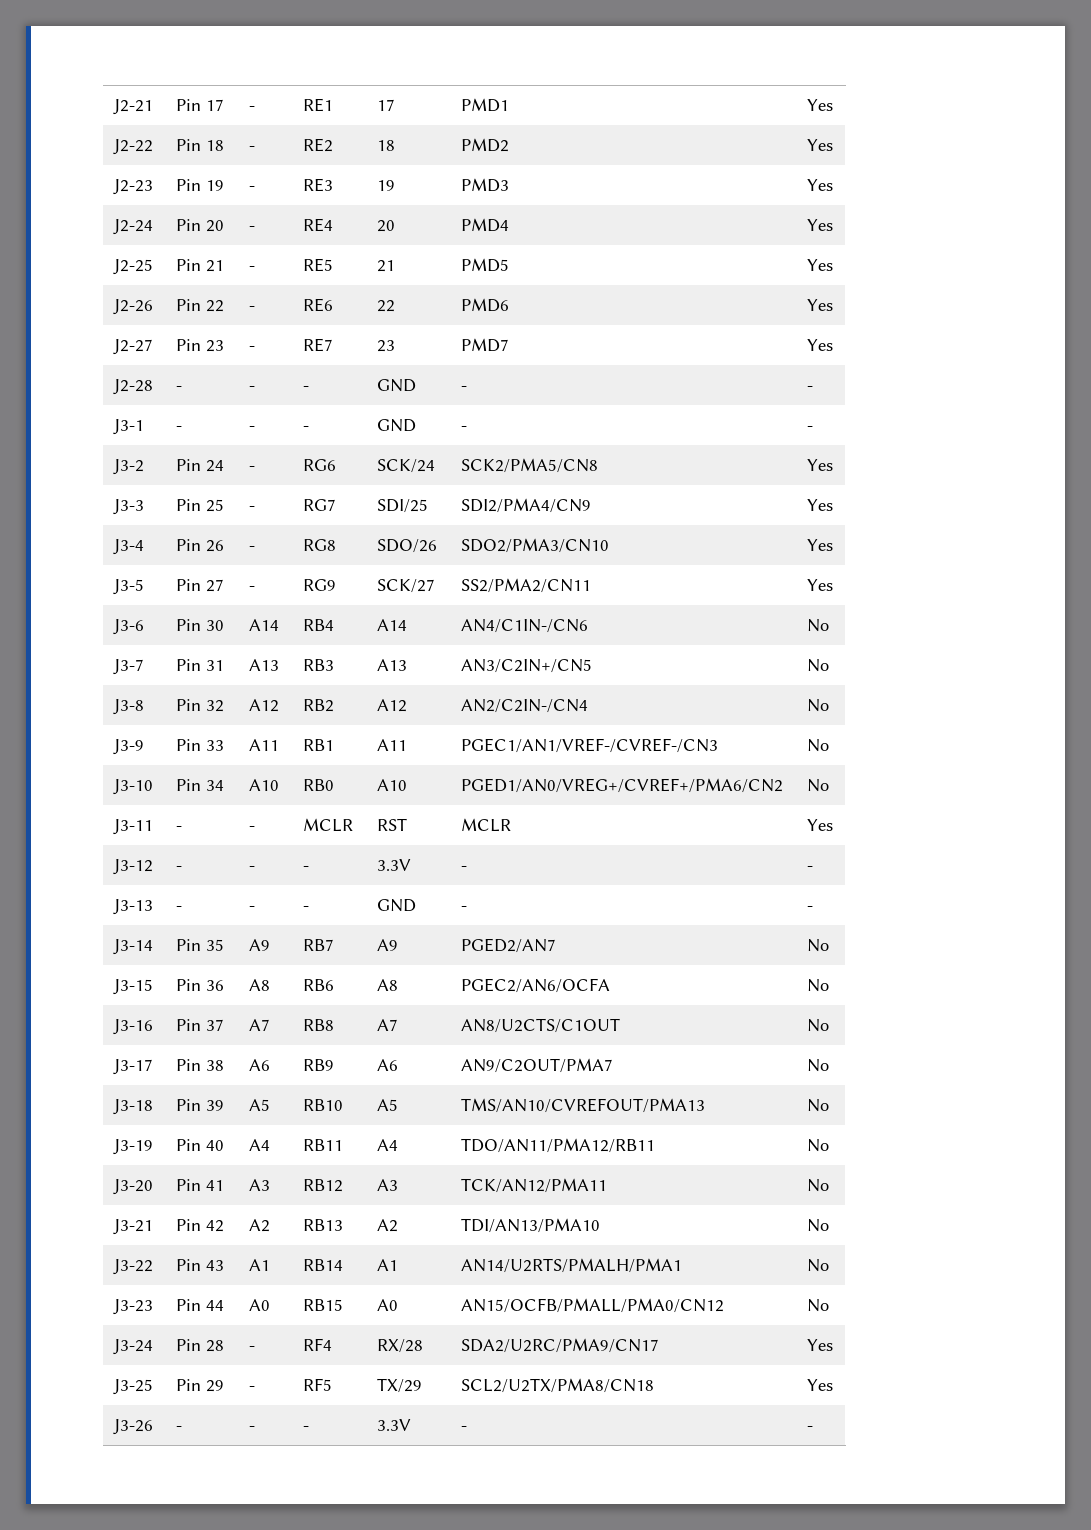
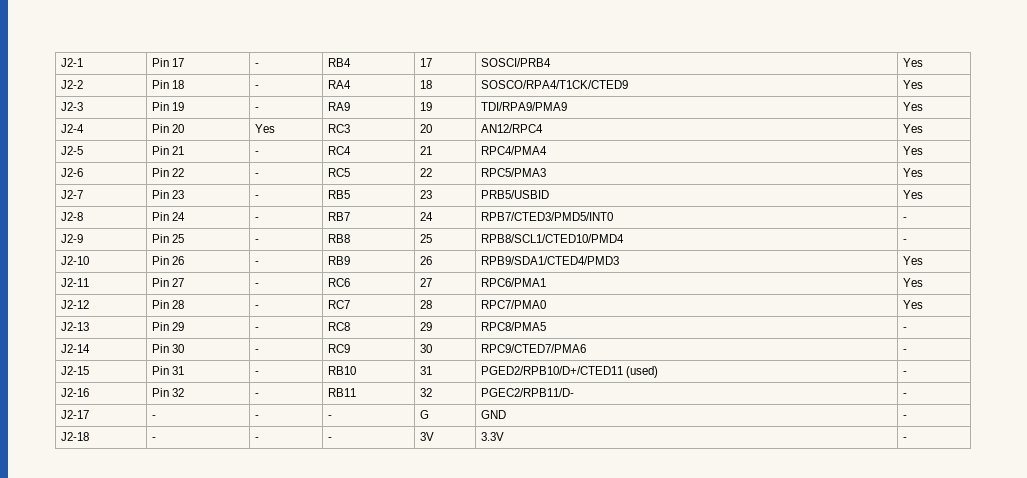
[113,99,154,115] J2-21 -> [61,58,84,67] J2-1
[303,98,334,112] [377,99,396,111] [461,98,510,112] [807,99,834,111] [113,139,154,155] RE1 | 17 | PMD1 | Yes // J2-22 -> [328,58,352,67] [420,58,433,67] [481,58,552,67] [903,58,924,67] [61,80,84,89] RB4 | 17 | SOSCI/PRB4 | Yes // J2-2
[303,138,334,152] [377,140,396,151] [461,138,510,152] [807,139,834,151] [113,179,154,195] RE2 | 18 | PMD2 | Yes // J2-23 -> [328,80,352,89] [420,80,433,89] [481,80,629,89] [903,80,924,89] [61,102,84,111] RA4 | 18 | SOSCO/RPA4/T1CK/CTED9 | Yes // J2-3
[303,178,334,192] [377,180,396,191] [461,178,510,192] [807,179,834,191] [113,219,154,235] RE3 | 19 | PMD3 | Yes // J2-24 -> [328,102,351,111] [420,102,433,111] [481,102,568,111] [903,102,924,111] [61,124,85,133] RA9 | 19 | TDI/RPA9/PMA9 | Yes // J2-4
[249,226,256,231] [303,218,334,232] [377,220,396,232] [461,218,510,232] [807,219,834,231] [113,259,154,275] - | RE4 | 20 | PMD4 | Yes // J2-25 -> [255,124,276,133] [328,124,351,133] [420,124,433,133] [481,124,544,133] [903,124,924,133] [61,146,84,155] Yes | RC3 | 20 | AN12/RPC4 | Yes // J2-5
[303,258,334,272] [377,260,396,272] [461,258,510,272] [807,259,834,271] [113,299,154,315] RE5 | 21 | PMD5 | Yes // J2-26 -> [328,146,352,155] [420,146,433,155] [481,146,548,155] [903,146,924,155] [61,168,84,177] RC4 | 21 | RPC4/PMA4 | Yes // J2-6
[303,298,334,312] [377,300,396,312] [461,298,510,312] [807,299,834,311] [113,339,154,355] RE6 | 22 | PMD6 | Yes // J2-27 -> [328,168,351,177] [420,168,433,177] [481,168,547,177] [903,168,924,177] [61,190,84,199] RC5 | 22 | RPC5/PMA3 | Yes // J2-7
[303,338,334,352] [377,340,396,352] [461,338,510,352] [807,339,834,351] [113,379,154,395] [176,386,183,391] [249,386,256,391] [303,386,310,391] [377,379,417,392] [461,386,468,391] [807,386,814,391] [113,419,145,435] [176,426,183,431] [249,426,256,431] [303,426,310,431] [377,419,417,432] [461,426,468,431] [807,426,814,431] [113,459,145,475] [176,459,225,472] [249,466,256,471] [303,459,337,471] [377,459,436,473] [461,458,599,473] [807,459,834,471] [113,499,145,515] [176,499,225,512] [249,506,256,511] [303,499,337,511] [377,499,429,513] [461,498,592,513] [807,499,834,511] [113,539,145,555] [176,539,225,552] [249,546,256,551] [303,539,337,551] [377,539,438,553] [461,538,610,553] [807,539,834,551] [113,579,145,595] [176,579,225,592] [249,586,256,591] [303,579,337,591] [377,579,436,593] [461,578,592,593] [807,579,834,591] [113,619,145,635] [176,619,225,631] [249,619,280,631] [303,619,335,631] [377,619,408,631] [461,619,589,633] [807,619,830,632] [113,659,145,675] [176,659,225,671] [249,659,280,671] [303,659,335,671] [377,659,408,671] [461,659,593,673] [807,659,830,672] [113,699,145,715] [176,699,225,712] [249,699,280,712] [303,699,335,712] [377,699,408,712] [461,699,589,713] [807,699,830,712] [113,739,145,755] [176,739,225,751] [249,739,280,751] [303,739,335,751] [377,739,408,751] [461,738,719,753] [807,739,830,752] [113,779,154,795] [176,779,225,791] [249,779,280,791] [303,779,335,791] [377,779,408,791] [461,778,784,793] [807,779,830,792] [113,819,154,835] [176,826,183,831] [249,826,256,831] [303,818,354,832] [377,818,408,831] [461,818,512,832] [807,819,834,831] [113,859,154,875] [176,866,183,871] [249,866,256,871] [303,866,310,871] [377,859,412,871] [461,866,468,871] [807,866,814,871] [113,899,154,915] [176,906,183,911] [249,906,256,911] [303,906,310,911] [377,899,417,912] [461,906,468,911] [807,906,814,911] [113,939,154,955] [176,939,225,951] [249,939,271,951] [303,939,335,951] [377,939,399,951] [461,938,557,953] [807,939,830,952] [113,979,154,995] [176,979,225,991] [249,979,271,991] [303,979,335,991] [377,979,399,991] [461,978,611,993] [807,979,830,992] [113,1019,154,1035] [176,1019,225,1031] [249,1019,271,1031] [303,1019,335,1031] [377,1019,399,1031] [461,1018,621,1033] [807,1019,830,1032] [113,1059,154,1075] [176,1059,225,1071] [249,1059,271,1071] [303,1059,335,1071] [377,1059,399,1071] [461,1058,614,1073] [807,1059,830,1072] [113,1099,154,1115] [176,1099,225,1111] [249,1099,271,1111] [303,1099,344,1111] [377,1099,399,1111] [461,1098,706,1113] [807,1099,830,1112] [113,1139,154,1155] [176,1139,225,1151] [249,1139,271,1151] [303,1139,344,1151] [377,1139,399,1151] [461,1138,656,1153] [807,1139,830,1152] [113,1179,154,1195] [176,1179,225,1191] [249,1179,271,1191] [303,1179,344,1192] [377,1179,399,1191] [461,1178,608,1193] [807,1179,830,1192] [113,1219,154,1235] [176,1219,225,1232] [249,1219,271,1232] [303,1219,344,1231] [377,1219,399,1232] [461,1218,601,1233] [807,1219,830,1232] [113,1259,154,1275] [176,1259,225,1271] [249,1259,271,1271] [303,1259,344,1271] [377,1259,399,1271] [461,1258,683,1273] [807,1259,830,1272] [113,1299,154,1315] [176,1299,225,1311] [249,1299,271,1311] [303,1299,344,1311] [377,1299,399,1311] [461,1298,725,1313] [807,1299,830,1312] [113,1339,154,1355] [176,1339,225,1352] [249,1346,256,1351] [303,1338,333,1351] [377,1339,424,1353] [461,1338,660,1353] [807,1339,834,1351] [113,1379,154,1395] [176,1379,225,1392] [249,1386,256,1391] [303,1378,333,1391] [377,1378,423,1393] [461,1378,655,1393] [807,1379,834,1391] [113,1419,154,1435] [176,1426,183,1431] [249,1426,256,1431] [303,1426,310,1431] [377,1419,412,1431] [461,1426,468,1431] RE7 | 23 | PMD7 | Yes // J2-28 | - | - | - | GND | - | - // J3-1 | - | - | - | GND | - | - // J3-2 | Pin 24 | - | RG6 | SCK/24 | SCK2/PMA5/CN8 | Yes // J3-3 | Pin 25 | - | RG7 | SDI/25 | SDI2/PMA4/CN9 | Yes // J3-4 | Pin 26 | - | RG8 | SDO/26 | SDO2/PMA3/CN10 | Yes // J3-5 | Pin 27 | - | RG9 | SCK/27 | SS2/PMA2/CN11 | Yes // J3-6 | Pin 30 | A14 | RB4 | A14 | AN4/C1IN-/CN6 | No // J3-7 | Pin 31 | A13 | RB3 | A13 | AN3/C2IN+/CN5 | No // J3-8 | Pin 32 | A12 | RB2 | A12 | AN2/C2IN-/CN4 | No // J3-9 | Pin 33 | A11 | RB1 | A11 | PGEC1/AN1/VREF-/CVREF-/CN3 | No // J3-10 | Pin 34 | A10 | RB0 | A10 | PGED1/AN0/VREG+/CVREF+/PMA6/CN2 | No // J3-11 | - | - | MCLR | RST | MCLR | Yes // J3-12 | - | - | - | 3.3V | - | - // J3-13 | - | - | - | GND | - | - // J3-14 | Pin 35 | A9 | RB7 | A9 | PGED2/AN7 | No // J3-15 | Pin 36 | A8 | RB6 | A8 | PGEC2/AN6/OCFA | No // J3-16 | Pin 37 | A7 | RB8 | A7 | AN8/U2CTS/C1OUT | No // J3-17 | Pin 38 | A6 | RB9 | A6 | AN9/C2OUT/PMA7 | No // J3-18 | Pin 39 | A5 | RB10 | A5 | TMS/AN10/CVREFOUT/PMA13 | No // J3-19 | Pin 40 | A4 | RB11 | A4 | TDO/AN11/PMA12/RB11 | No // J3-20 | Pin 41 | A3 | RB12 | A3 | TCK/AN12/PMA11 | No // J3-21 | Pin 42 | A2 | RB13 | A2 | TDI/AN13/PMA10 | No // J3-22 | Pin 43 | A1 | RB14 | A1 | AN14/U2RTS/PMALH/PMA1 | No // J3-23 | Pin 44 | A0 | RB15 | A0 | AN15/OCFB/PMALL/PMA0/CN12 | No // J3-24 | Pin 28 | - | RF4 | RX/28 | SDA2/U2RC/PMA9/CN17 | Yes // J3-25 | Pin 29 | - | RF5 | TX/29 | SCL2/U2TX/PMA8/CN18 | Yes // J3-26 | - | - | - | 3.3V | - -> [328,190,351,199] [420,190,433,199] [481,190,550,199] [903,190,924,199] [61,212,84,221] [152,212,186,221] [255,217,260,221] [328,212,351,221] [420,212,434,221] [481,212,614,221] [903,217,908,221] [61,234,84,243] [152,234,185,243] [255,239,260,243] [328,234,351,243] [420,234,433,243] [481,234,625,243] [903,239,908,243] [61,256,90,265] [152,256,185,265] [255,261,260,265] [328,256,351,265] [420,256,433,265] [481,256,620,265] [903,256,924,265] [61,278,90,287] [152,278,185,287] [255,283,260,287] [328,278,351,287] [420,278,433,287] [481,278,547,287] [903,278,924,287] [61,300,90,309] [152,300,185,309] [255,305,260,309] [328,300,351,309] [420,300,433,309] [481,300,547,309] [903,300,924,309] [61,322,90,331] [152,322,185,331] [255,327,260,331] [328,322,351,331] [420,322,433,331] [481,322,547,331] [903,327,908,331] [61,344,91,353] [152,344,185,353] [255,349,260,353] [328,344,351,353] [420,344,433,353] [481,344,587,353] [903,349,908,353] [61,366,90,375] [152,366,185,375] [255,371,260,375] [328,366,357,375] [420,366,433,375] [481,366,659,378] [903,371,908,375] [61,388,90,397] [152,388,185,397] [255,393,260,397] [328,388,357,397] [420,388,433,397] [481,388,575,397] [903,393,908,397] [61,410,90,419] [152,415,157,419] [255,415,260,419] [328,415,333,419] [420,410,430,419] [481,410,507,419] [903,415,908,419] [61,432,90,441] [152,437,157,441] [255,437,260,441] [328,437,333,441] [420,432,435,441] [481,432,505,441] RB5 | 23 | PRB5/USBID | Yes // J2-8 | Pin 24 | - | RB7 | 24 | RPB7/CTED3/PMD5/INT0 | - // J2-9 | Pin 25 | - | RB8 | 25 | RPB8/SCL1/CTED10/PMD4 | - // J2-10 | Pin 26 | - | RB9 | 26 | RPB9/SDA1/CTED4/PMD3 | Yes // J2-11 | Pin 27 | - | RC6 | 27 | RPC6/PMA1 | Yes // J2-12 | Pin 28 | - | RC7 | 28 | RPC7/PMA0 | Yes // J2-13 | Pin 29 | - | RC8 | 29 | RPC8/PMA5 | - // J2-14 | Pin 30 | - | RC9 | 30 | RPC9/CTED7/PMA6 | - // J2-15 | Pin 31 | - | RB10 | 31 | PGED2/RPB10/D+/CTED11 (used) | - // J2-16 | Pin 32 | - | RB11 | 32 | PGEC2/RPB11/D- | - // J2-17 | - | - | - | G | GND | - // J2-18 | - | - | - | 3V | 3.3V

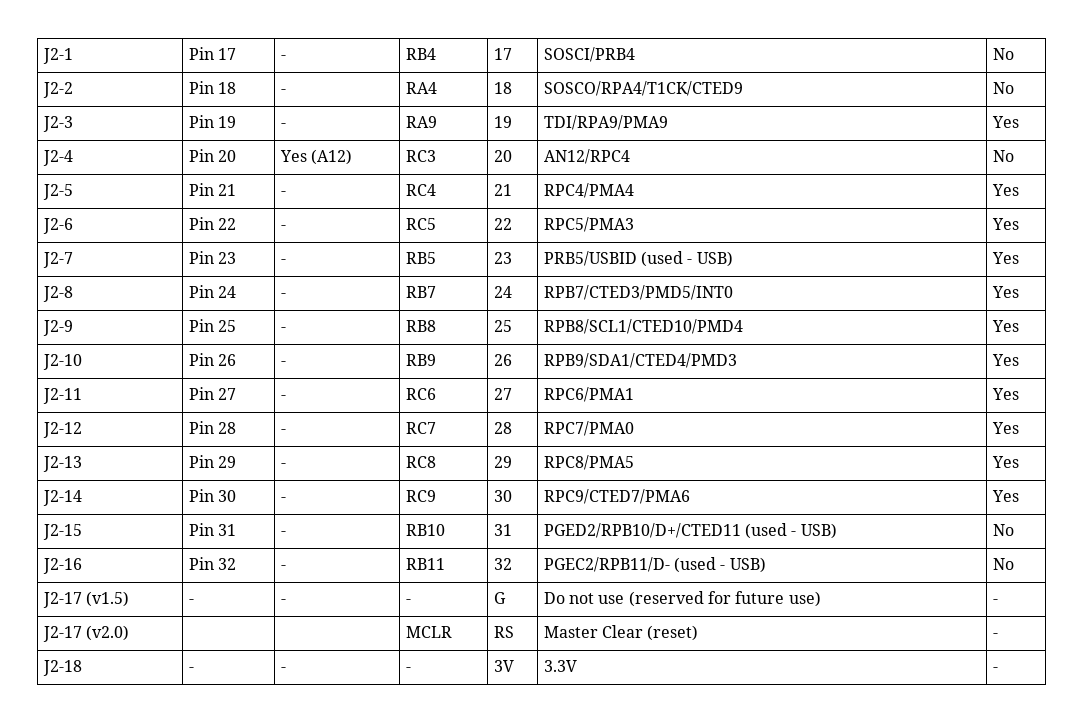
[903,58,924,67] Yes -> [992,48,1014,60] No
[903,80,924,89] Yes -> [992,82,1014,94] No
(276, 128) none -> [311,149,353,165] (A12)
[903,124,924,133] Yes -> [992,150,1014,162] No
(550, 194) none -> [641,251,733,267] (used - USB)
[903,217,908,221] - -> [991,286,1019,298] Yes
[903,239,908,243] - -> [991,320,1019,332] Yes
[903,327,908,331] - -> [991,456,1019,468] Yes
[903,349,908,353] - -> [991,490,1019,502] Yes
[626,366,659,378] [903,371,908,375] (used) | - -> [745,523,837,539] [992,524,1014,536] (used - USB) | No
[903,393,908,397] [61,410,90,419] | - // J2-17 -> [674,557,766,573] [992,558,1014,570] [42,591,130,608] (used - USB) | No // J2-17 (v1.5)
[481,410,507,419] GND -> [543,591,821,607] [992,599,998,604] [42,625,130,642] [405,626,452,638] [493,626,514,638] [543,625,699,641] Do not use (reserved for future use) | - // J2-17 (v2.0) | | | MCLR | RS | Master Clear (reset)

